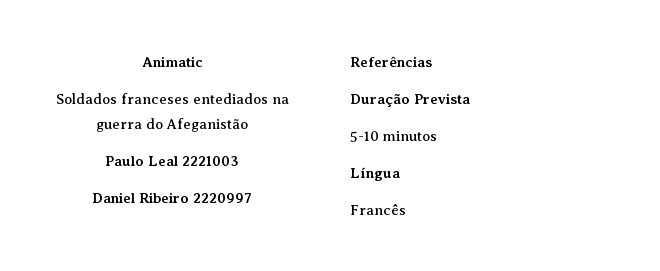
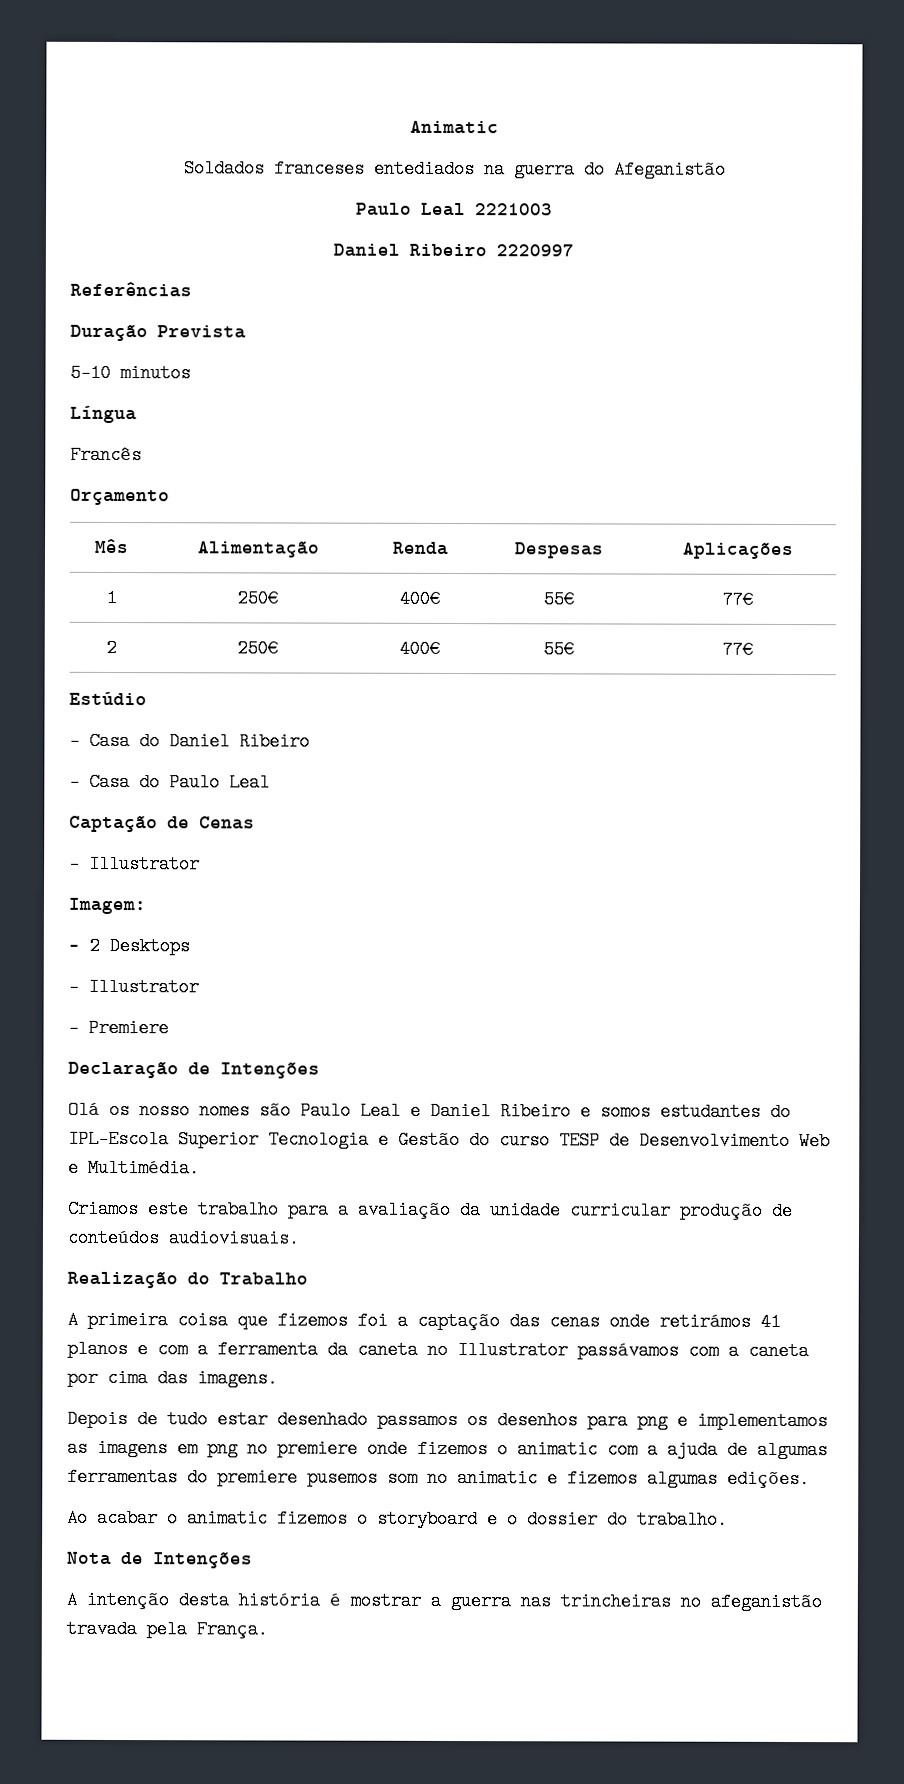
(406, 209) none -> [70,488,170,506] [95,538,129,554] [196,541,320,558] [393,541,449,555] [514,542,604,559] [682,542,794,560] [105,588,117,608] [236,589,279,608] [399,589,441,608] [542,590,575,609] [721,590,754,609] [105,638,117,658] [236,639,279,658] [399,639,441,658] [542,640,575,659] [721,640,754,659] [69,691,147,706] [69,731,310,751] [69,772,270,792] [69,815,255,833] [69,854,200,874] [68,897,146,915] [68,936,190,956] [68,977,199,997] [68,1018,169,1038] [68,1061,320,1079] [68,1100,791,1122] [68,1129,830,1151] [68,1158,200,1178] [68,1199,793,1221] [67,1228,299,1248] [67,1271,308,1289] [67,1310,781,1331] [67,1339,809,1361] [67,1368,278,1388] [67,1409,828,1431] [67,1438,828,1460] [67,1467,810,1489] [67,1508,728,1529] [67,1551,253,1569] [66,1590,822,1612] [66,1619,268,1639] // Orçamento // Mês | Alimentação | Renda | Despesas | Aplicações // 1 | 250€ | 400€ | 55€ | 77€ // 2 | 250€ | 400€ | 55€ | 77€ // Estúdio // - Casa do Daniel Ribeiro // - Casa do Paulo Leal // Captação de Cenas // - Illustrator // Imagem: // - 2 Desktops // - Illustrator // - Premiere // Declaração de Intenções // Olá os nosso nomes são Paulo Leal e Daniel Ribeiro e somos estudantes do IPL-Escola Superior Tecnologia e Gestão do curso TESP de Desenvolvimento Web e Multimédia. // Criamos este trabalho para a avaliação da unidade curricular produção de conteúdos audiovisuais. // Realização do Trabalho // A primeira coisa que fizemos foi a captação das cenas onde retirámos 41 planos e com a ferramenta da caneta no Illustrator passávamos com a caneta por cima das imagens. // Depois de tudo estar desenhado passamos os desenhos para png e implementamos as imagens em png no premiere onde fizemos o animatic com a ajuda de algumas ferramentas do premiere pusemos som no animatic e fizemos algumas edições. // Ao acabar o animatic fizemos o storyboard e o dossier do trabalho. // Nota de Intenções // A intenção desta história é mostrar a guerra nas trincheiras no afeganistão travada pela França.

